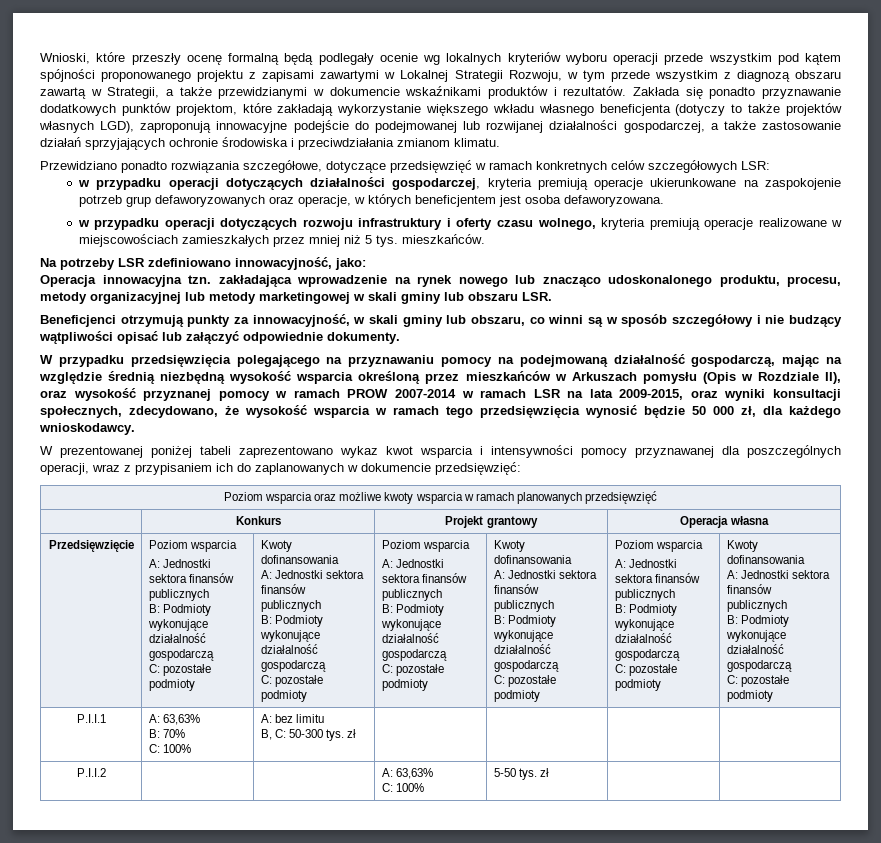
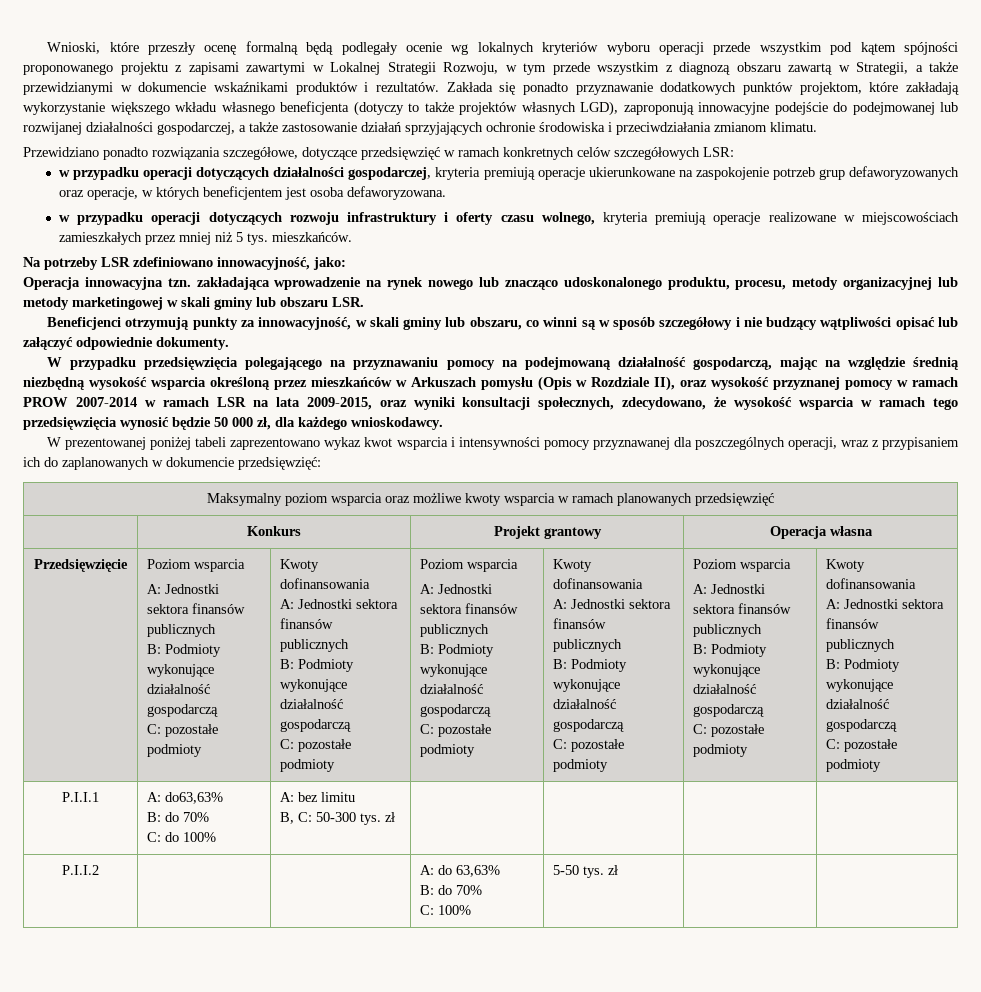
[224,492,264,501] Poziom -> [207,493,328,506] Maksymalny poziom
[162,714,200,725] [148,729,185,738] [148,744,160,753] 63,63% // B: 70% // C: -> [165,792,224,804] [147,812,210,822] [147,832,180,842] do63,63% // B: do 70% // C: do
[395,768,433,779] 63,63% -> [438,865,501,877] [420,885,483,895] do 63,63% // B: do 70%

